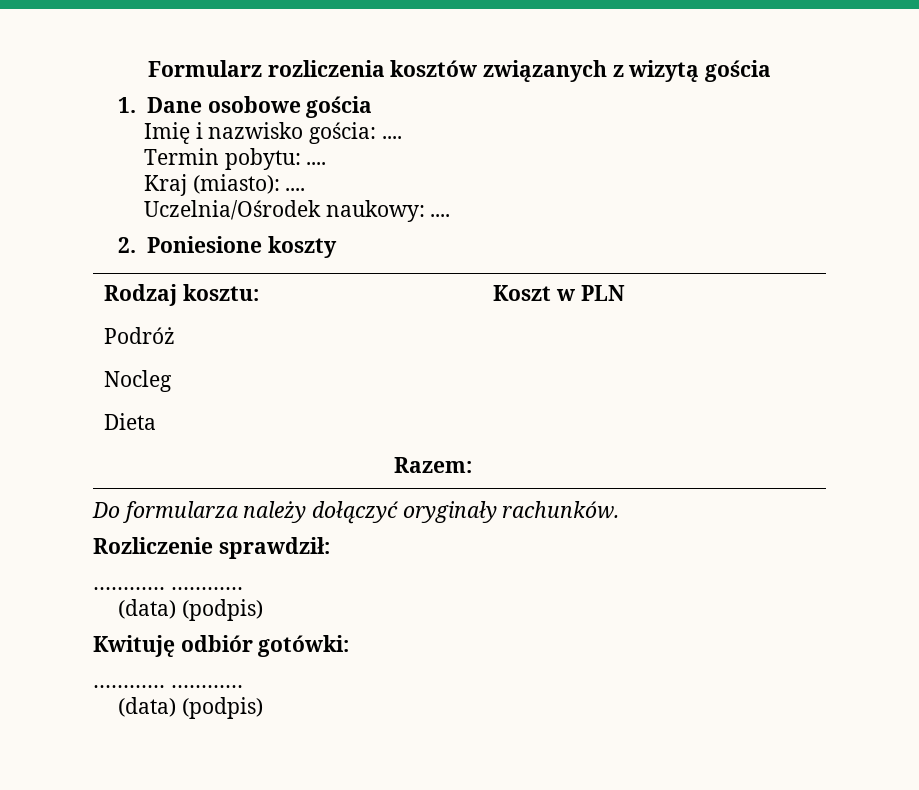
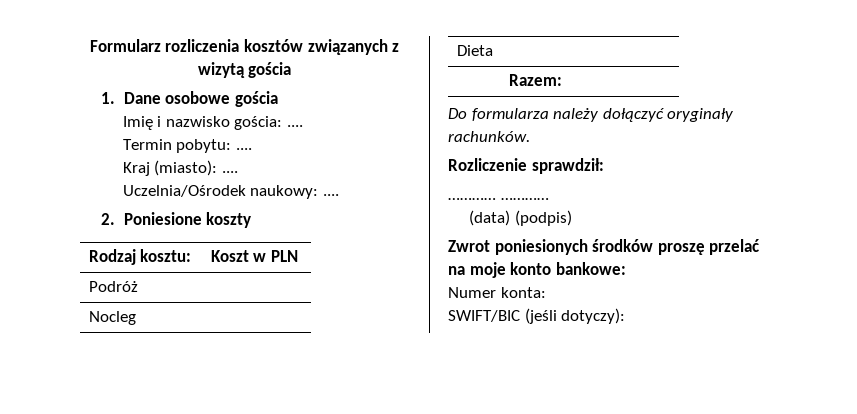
[93,635,350,657] [93,685,243,688] [118,697,264,719] Kwituję odbiór gotówki: // ………… ………… // (data) (podpis) -> [448,239,760,255] [448,262,626,278] [448,287,546,298] [448,308,626,324] Zwrot poniesionych środków proszę przelać na moje konto bankowe: // Numer konta: // SWIFT/BIC (jeśli dotyczy):

